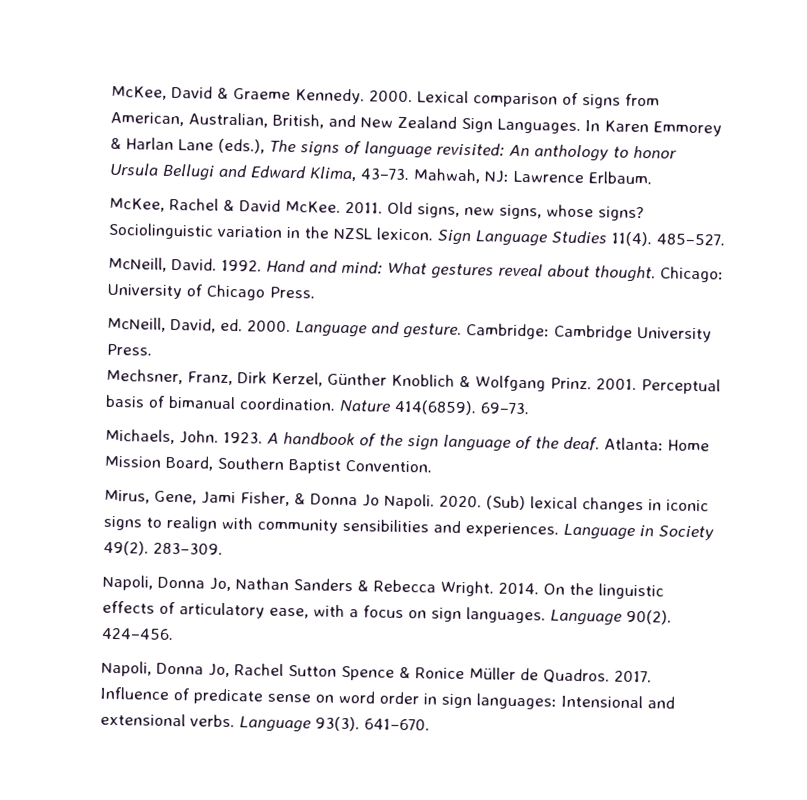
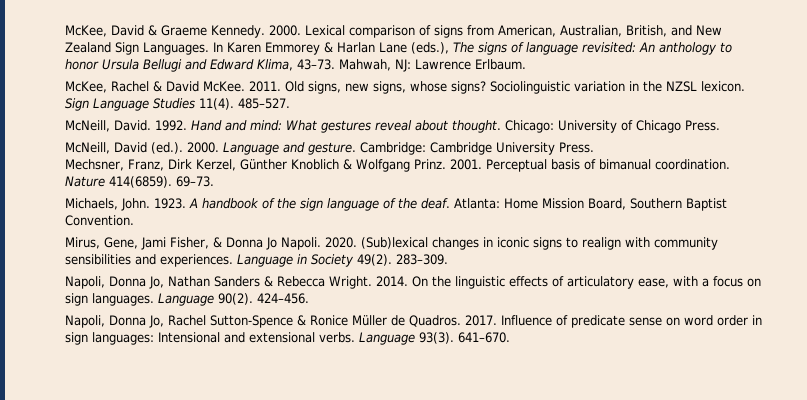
[170,317,244,333] David, ed. -> [113,142,183,154] David (ed.).
[486,495,579,511] (Sub) lexical -> [360,237,428,249] (Sub)lexical
[288,665,396,681] Sutton Spence -> [209,315,293,328] Sutton-Spence

